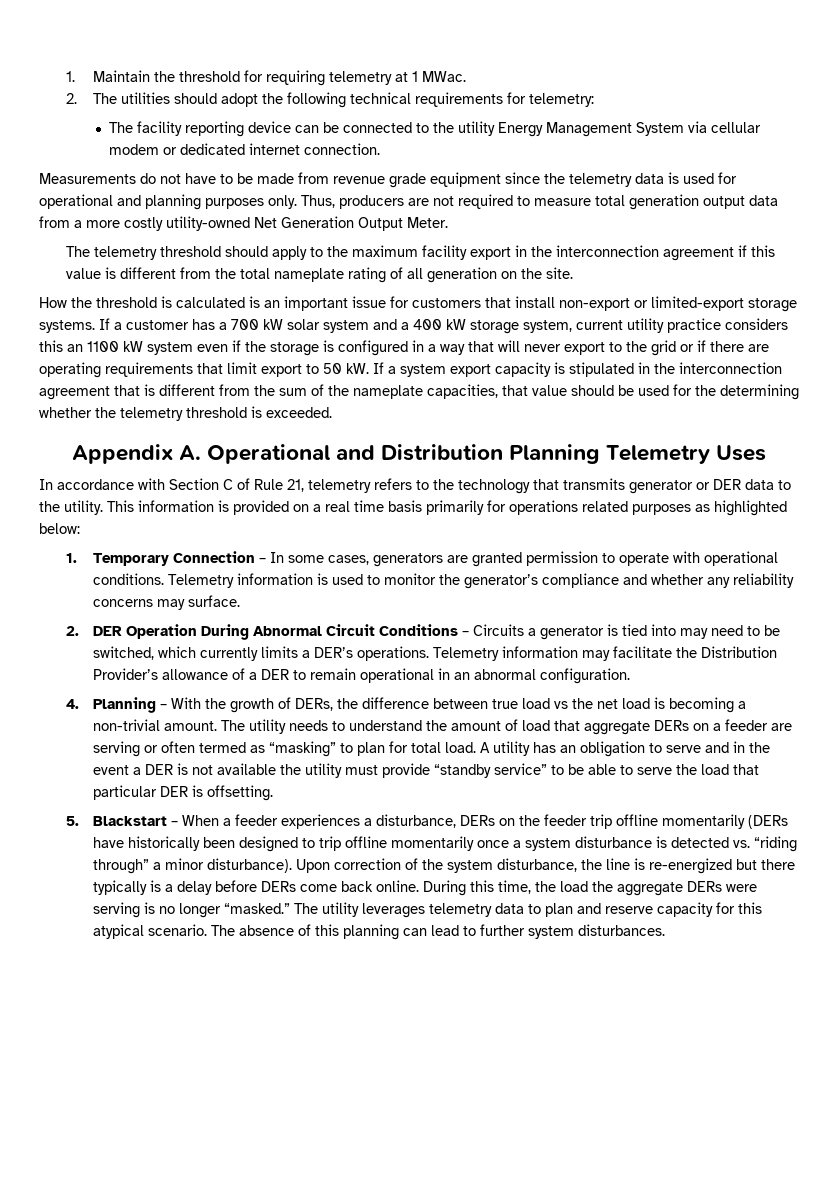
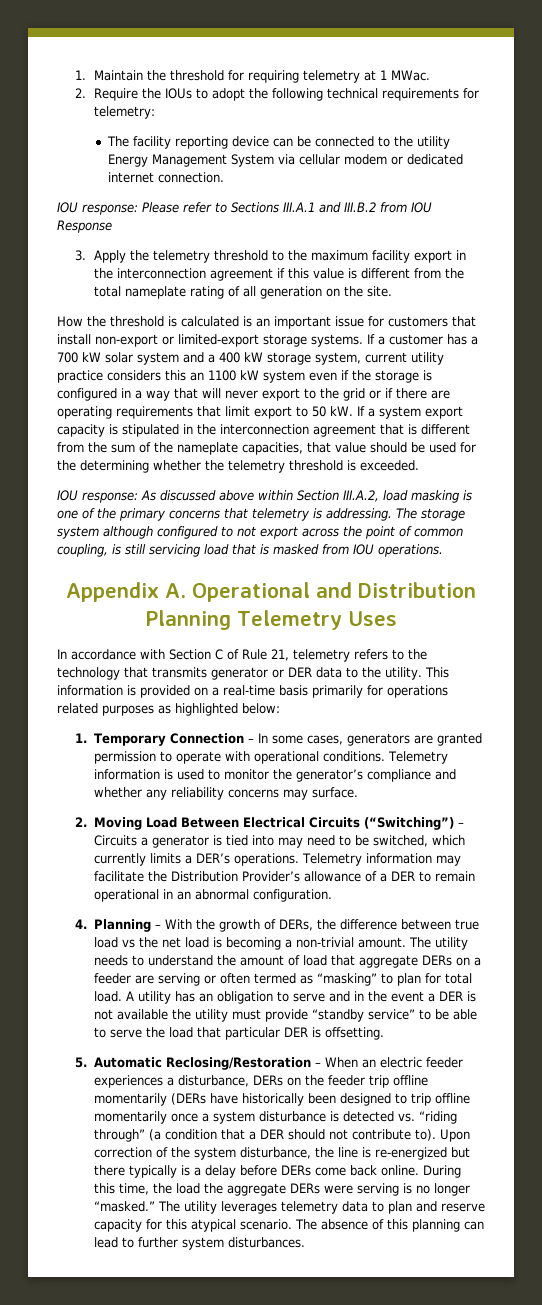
[93,92,218,104] The utilities should -> [93,88,208,101] Require the IOUs to
[39,172,737,188] [39,194,778,210] [39,216,448,231] [66,246,308,260] Measurements do not have to be made from revenue grade equipment since the telemetry data is used for operational and planning purposes only. Thus, producers are not required to measure total generation output data from a more costly utility-owned Net Generation Output Meter. // The telemetry threshold should apply -> [57,202,432,215] [57,220,112,233] [75,250,268,263] IOU response: Please refer to Sections III.A.1 and III.B.2 from IOU Response // 3. Apply the telemetry threshold
(332, 412) none -> [57,490,472,503] [57,508,465,521] [57,526,463,539] [57,544,443,557] // IOU response: As discussed above within Section III.A.2, load masking is one of the primary concerns that telemetry is addressing. The storage system although configured to not export across the point of common coupling, is still servicing load that is masked from IOU operations.
[325,500,384,512] real time -> [223,685,275,696] real-time
[93,624,459,640] DER Operation During Abnormal Circuit Conditions -> [93,817,454,830] Moving Load Between Electrical Circuits (“Switching”)
[93,815,232,826] Blackstart – When a -> [93,1057,422,1070] Automatic Reclosing/Restoration – When an electric
[153,858,293,873] a minor disturbance). -> [148,1129,436,1141] (a condition that a DER should not contribute to).

